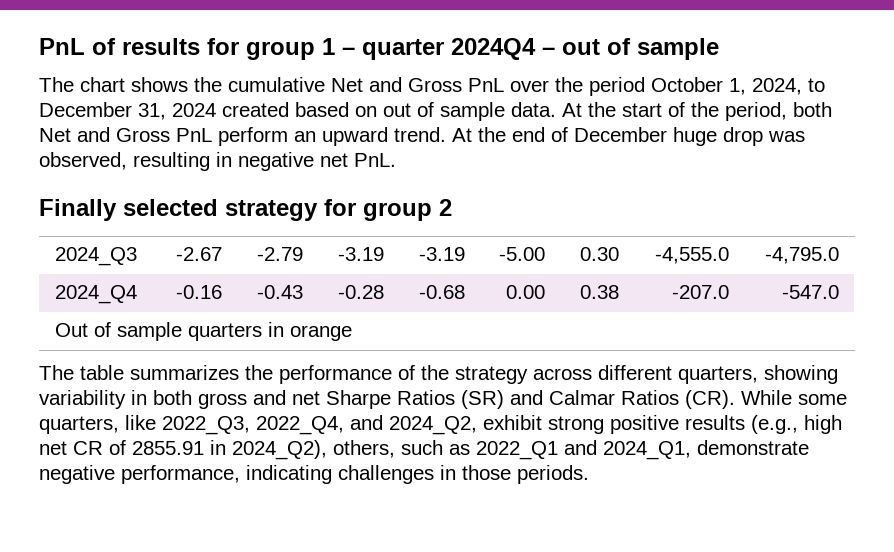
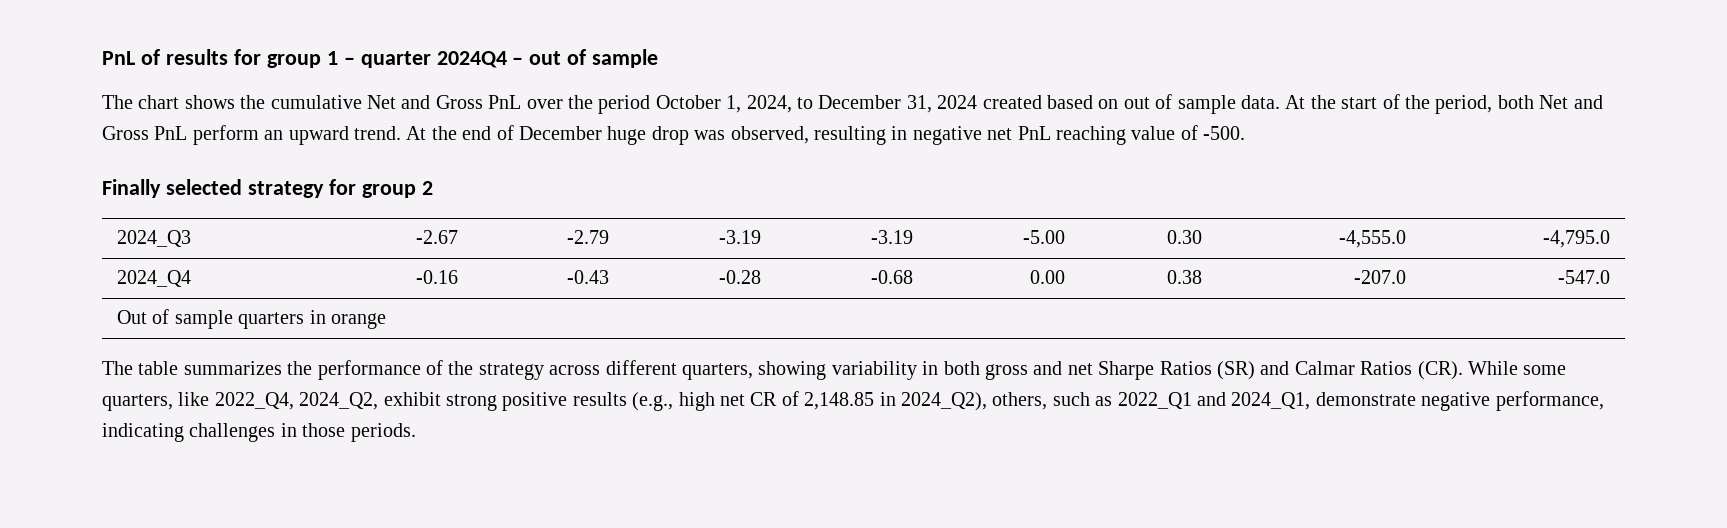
[354,153,396,167] PnL. -> [1017,125,1246,145] PnL reaching value of -500.
[162,415,383,435] 2022_Q3, 2022_Q4, and -> [214,392,294,410] 2022_Q4,
[132,441,204,455] 2855.91 -> [804,392,875,410] 2,148.85

